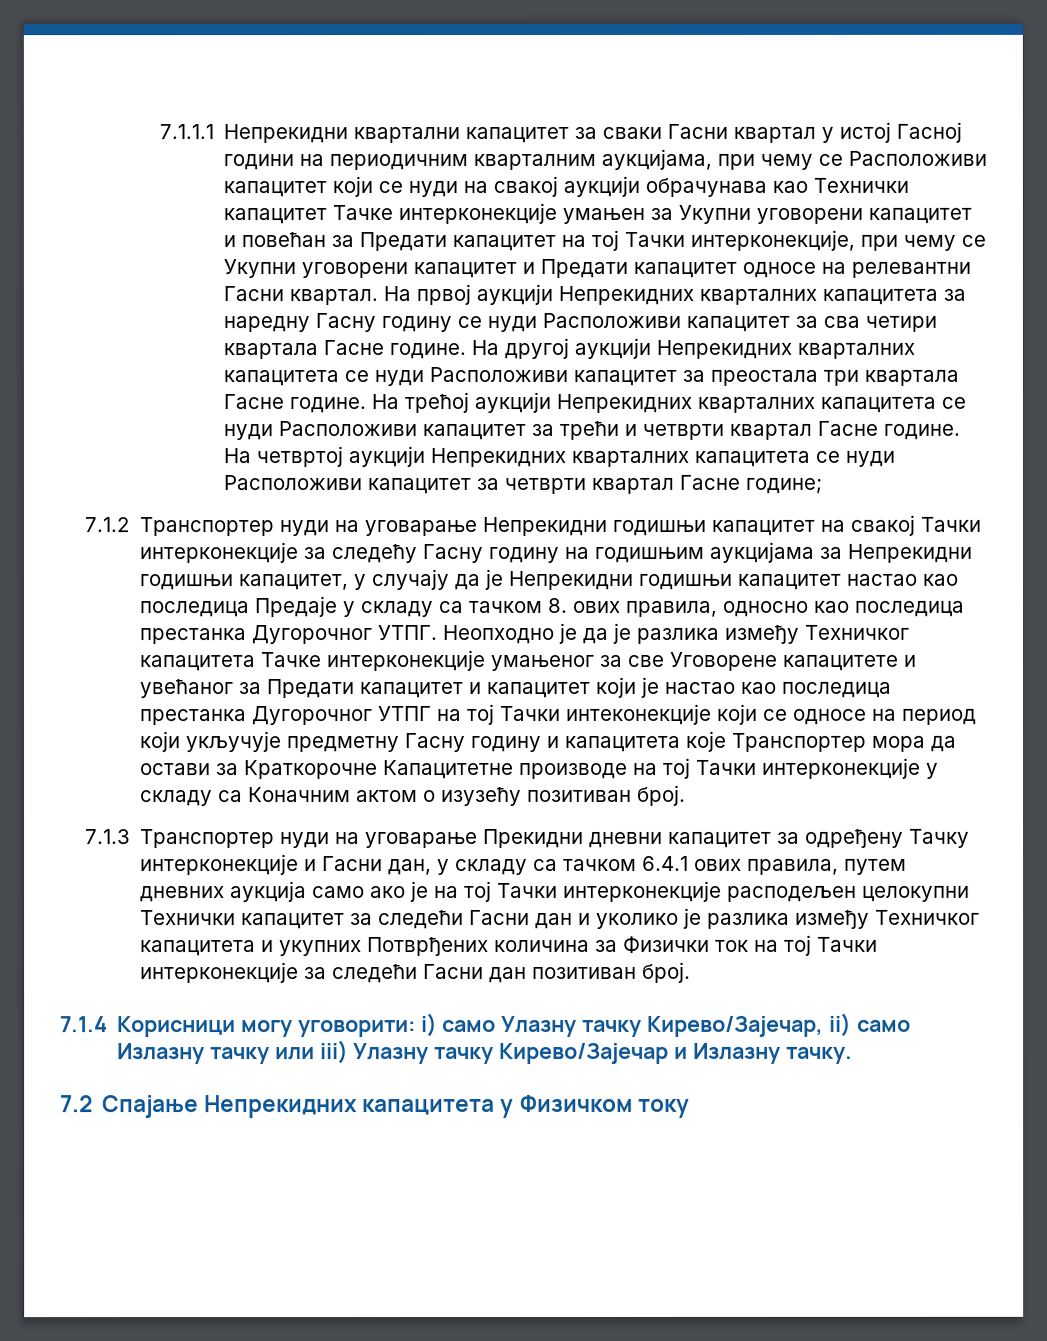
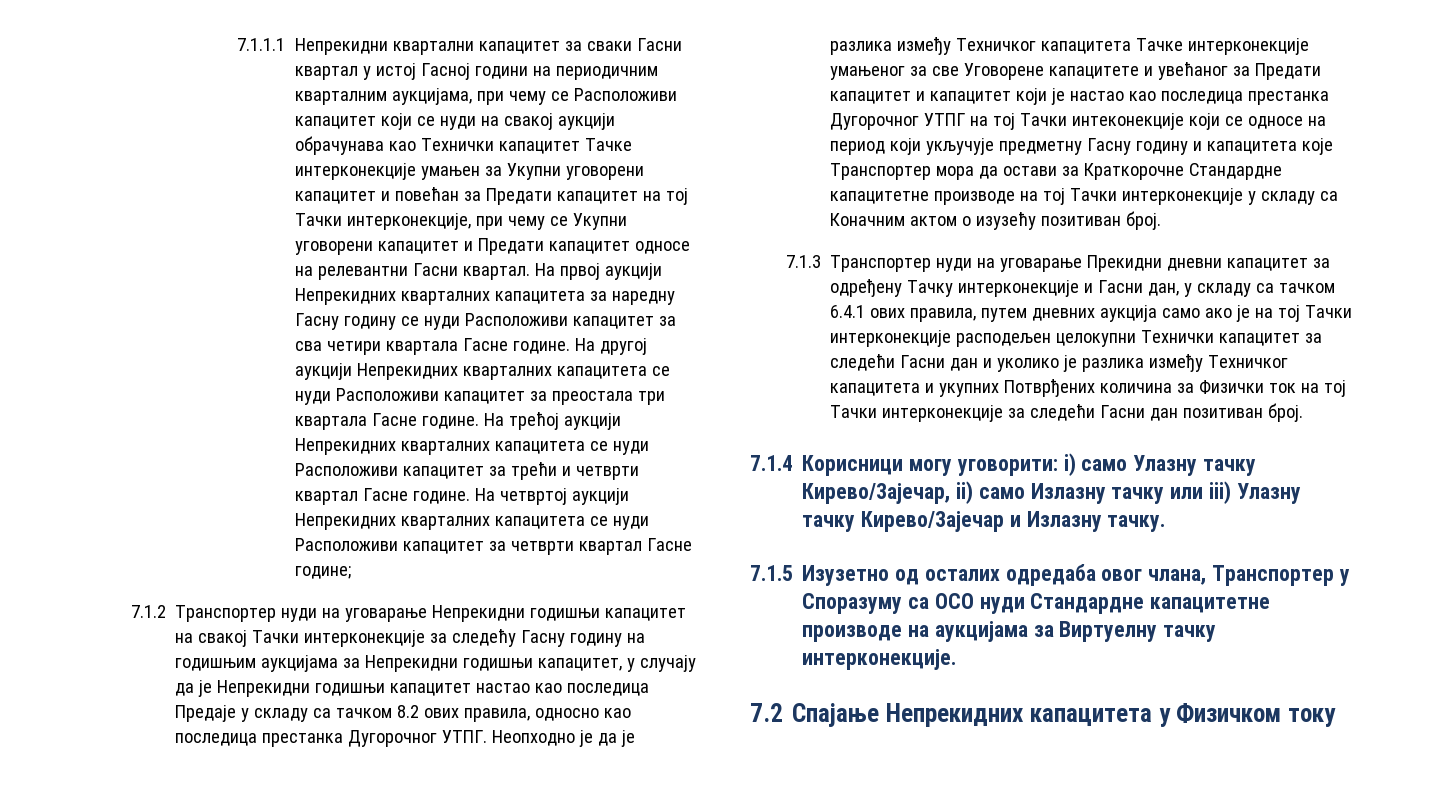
[547,597,568,613] 8. -> [396,705,419,718] 8.2
[383,760,515,780] Капацитетне -> [1188,163,1282,180] [829,191,929,204] Стандардне капацитетне
(853, 1055) none -> [750,564,1350,586] [802,593,1271,614] [802,621,1217,642] [802,649,957,670] // 7.1.5 Изузетно од осталих одредаба овог члана, Транспортер у Споразуму са ОСО нуди Стандардне капацитетне производе на аукцијама за Виртуелну тачку интерконекције.

